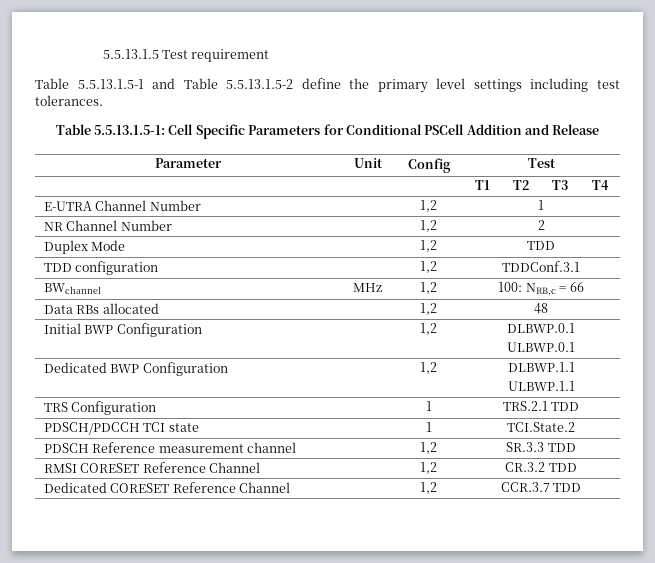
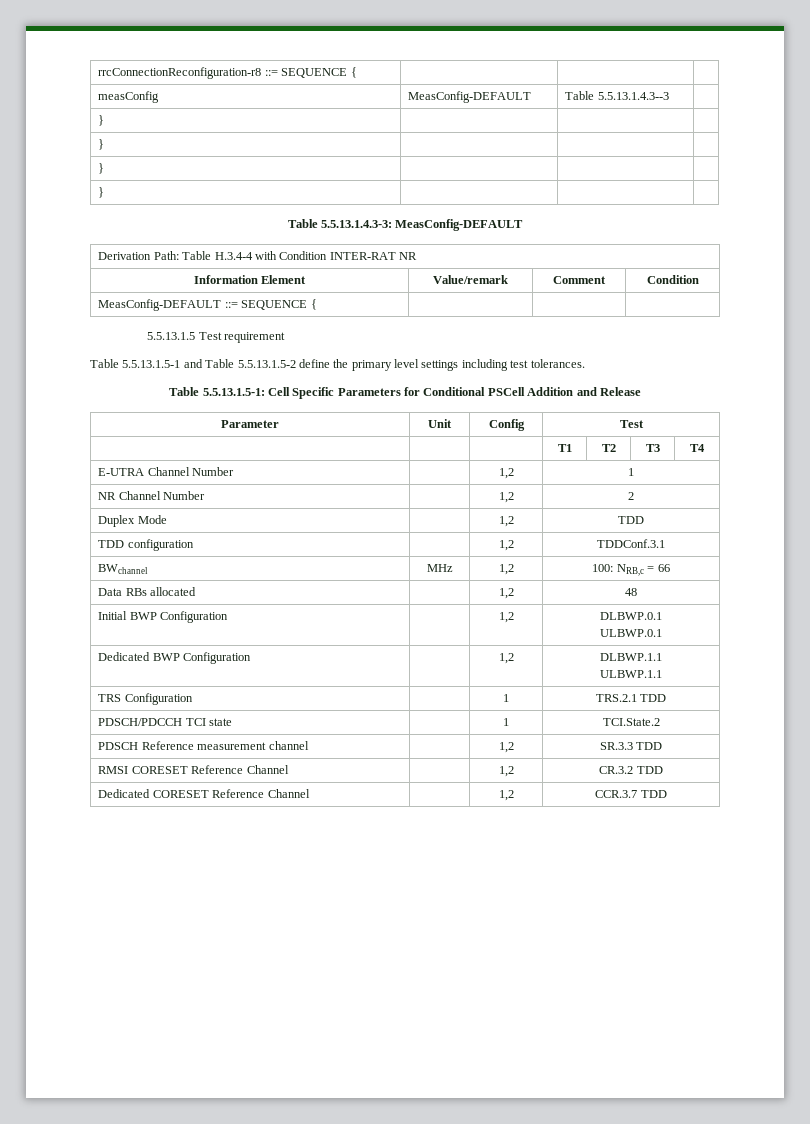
(102, 54) none -> [98,67,357,79] [98,91,160,103] [408,91,532,103] [565,91,669,100] [98,115,105,126] [98,139,105,150] [98,163,105,174] [98,187,105,198] [287,219,524,231] [98,251,418,260] [193,275,307,284] [432,275,508,284] [553,276,606,284] [646,275,699,284] [98,299,317,311] rrcConnectionReconfiguration-r8 ::= SEQUENCE { | | | // measConfig | MeasConfig-DEFAULT | Table 5.5.13.1.4.3--3 | // } | | | // } | | | // } | | | // } | | | // Table 5.5.13.1.4.3-3: MeasConfig-DEFAULT // Derivation Path: Table H.3.4-4 with Condition INTER-RAT NR // Information Element | Value/remark | Comment | Condition // MeasConfig-DEFAULT ::= SEQUENCE { | | | //

